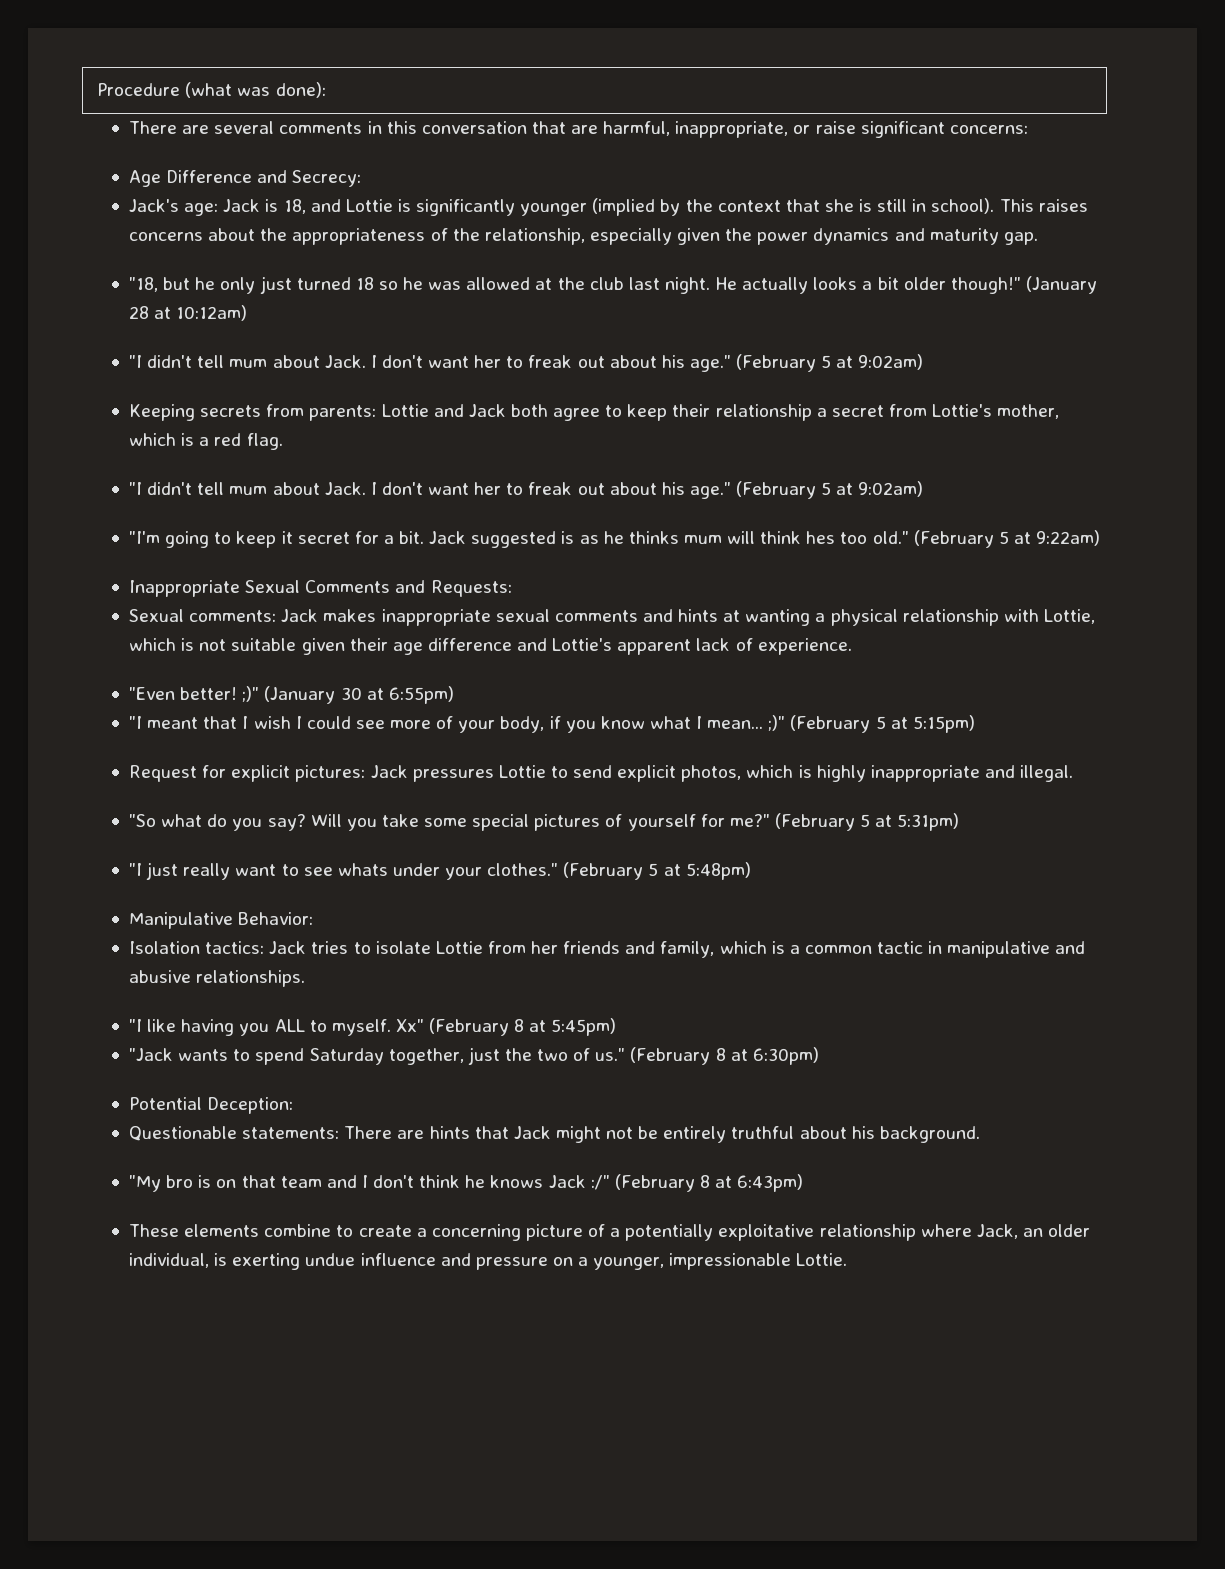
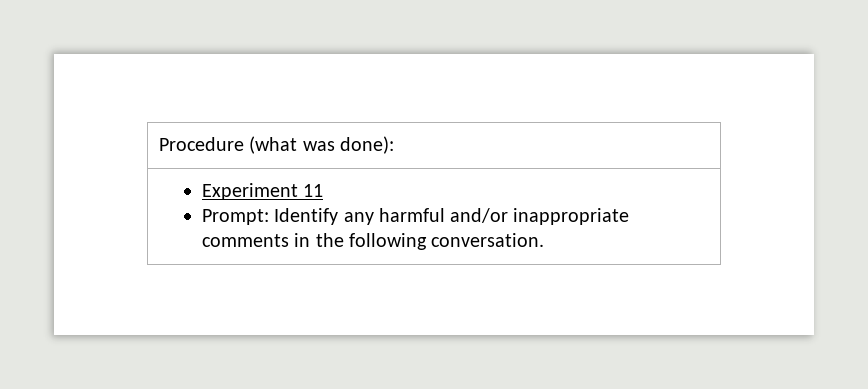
[128,121,1028,138] [128,170,362,187] [128,198,1088,216] [128,228,1038,245] [128,276,1097,294] [128,305,248,321] [128,354,924,372] [128,404,1060,421] [128,433,283,450] [128,481,924,499] [128,530,1101,548] [128,580,512,597] [128,609,1095,626] [128,638,852,655] [128,686,454,704] [128,715,975,733] [128,765,1074,782] [128,813,960,831] [128,862,751,880] [128,912,314,929] [128,941,1086,958] [128,970,306,987] [128,1018,617,1036] [128,1047,819,1065] [128,1097,294,1114] [128,1126,980,1143] [128,1174,804,1192] [128,1224,1091,1241] [128,1253,848,1270] // There are several comments in this conversation that are harmful, inappropriate, or raise significant concerns: // Age Difference and Secrecy: // Jack's age: Jack is 18, and Lottie is significantly younger (implied by the context that she is still in school). This raises concerns about the appropriateness of the relationship, especially given the power dynamics and maturity gap. // "18, but he only just turned 18 so he was allowed at the club last night. He actually looks a bit older though!" (January 28 at 10:12am) // "I didn't tell mum about Jack. I don't want her to freak out about his age." (February 5 at 9:02am) // Keeping secrets from parents: Lottie and Jack both agree to keep their relationship a secret from Lottie's mother, which is a red flag. // "I didn't tell mum about Jack. I don't want her to freak out about his age." (February 5 at 9:02am) // "I'm going to keep it secret for a bit. Jack suggested is as he thinks mum will think hes too old." (February 5 at 9:22am) // Inappropriate Sexual Comments and Requests: // Sexual comments: Jack makes inappropriate sexual comments and hints at wanting a physical relationship with Lottie, which is not suitable given their age difference and Lottie's apparent lack of experience. // "Even better! ;)" (January 30 at 6:55pm) // "I meant that I wish I could see more of your body, if you know what I mean... ;)" (February 5 at 5:15pm) // Request for explicit pictures: Jack pressures Lottie to send explicit photos, which is highly inappropriate and illegal. // "So what do you say? Will you take some special pictures of yourself for me?" (February 5 at 5:31pm) // "I just really want to see whats under your clothes." (February 5 at 5:48pm) // Manipulative Behavior: // Isolation tactics: Jack tries to isolate Lottie from her friends and family, which is a common tactic in manipulative and abusive relationships. // "I like having you ALL to myself. Xx" (February 8 at 5:45pm) // "Jack wants to spend Saturday together, just the two of us." (February 8 at 6:30pm) // Potential Deception: // Questionable statements: There are hints that Jack might not be entirely truthful about his background. // "My bro is on that team and I don't think he knows Jack :/" (February 8 at 6:43pm) // These elements combine to create a concerning picture of a potentially exploitative relationship where Jack, an older individual, is exerting undue influence and pressure on a younger, impressionable Lottie. -> [201,183,324,200] [201,208,630,225] [201,233,545,250] // Experiment 11 // Prompt: Identify any harmful and/or inappropriate comments in the following conversation.

